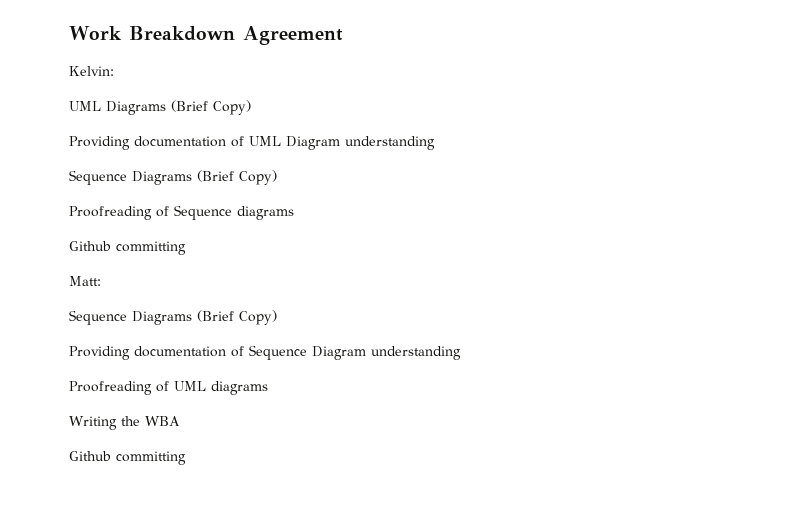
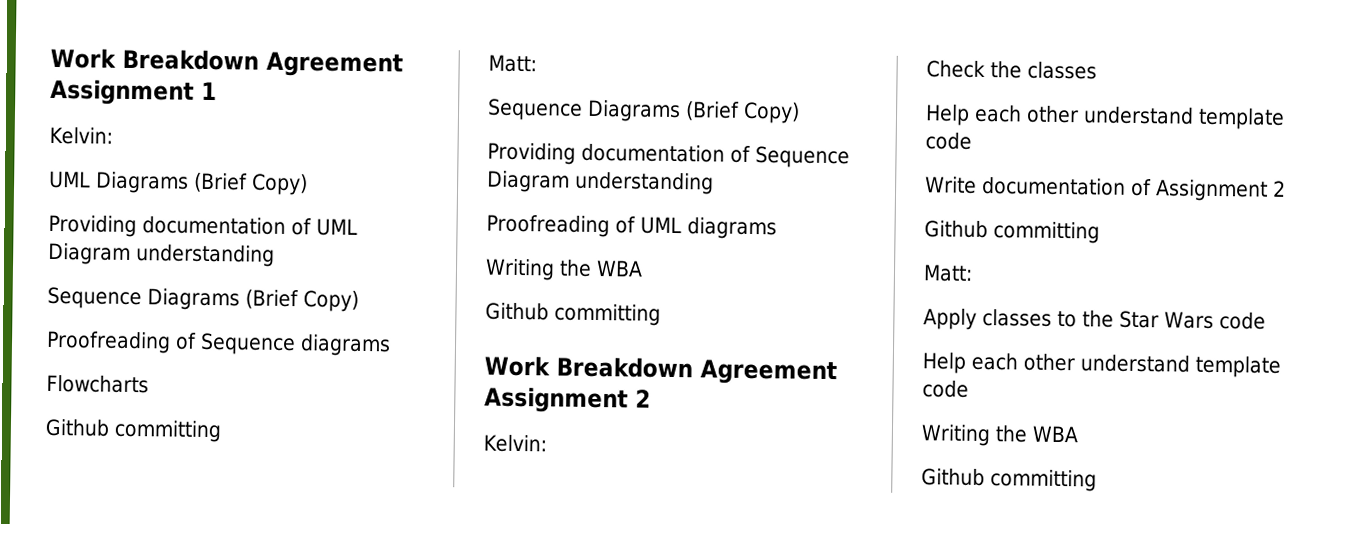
[69,26,343,45] Work Breakdown Agreement -> [50,47,403,78] [50,78,217,106] Work Breakdown Agreement Assignment 1
(294, 213) none -> [46,374,149,394] // Flowcharts
(186, 458) none -> [484,355,837,386] [484,386,651,414] [483,434,547,453] [926,60,1097,80] [925,104,1285,130] [925,132,972,150] [925,176,1286,202] [924,220,1100,244] [923,264,973,282] [923,308,1266,330] [922,352,1281,378] [922,380,969,398] [921,424,1079,447] [921,468,1097,492] // Work Breakdown Agreement Assignment 2 // Kelvin: // Check the classes // Help each other understand template code // Write documentation of Assignment 2 // Github committing // Matt: // Apply classes to the Star Wars code // Help each other understand template code // Writing the WBA // Github committing

